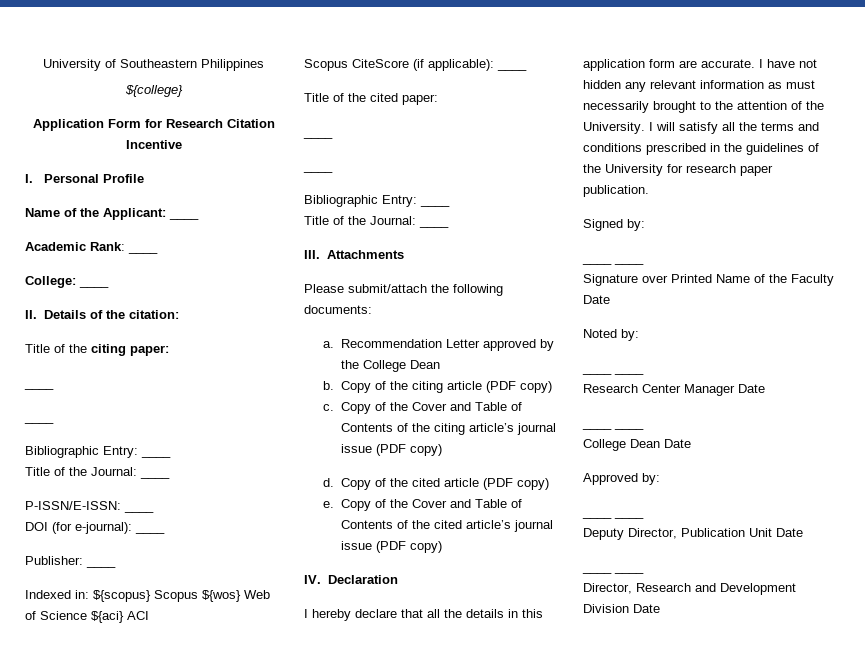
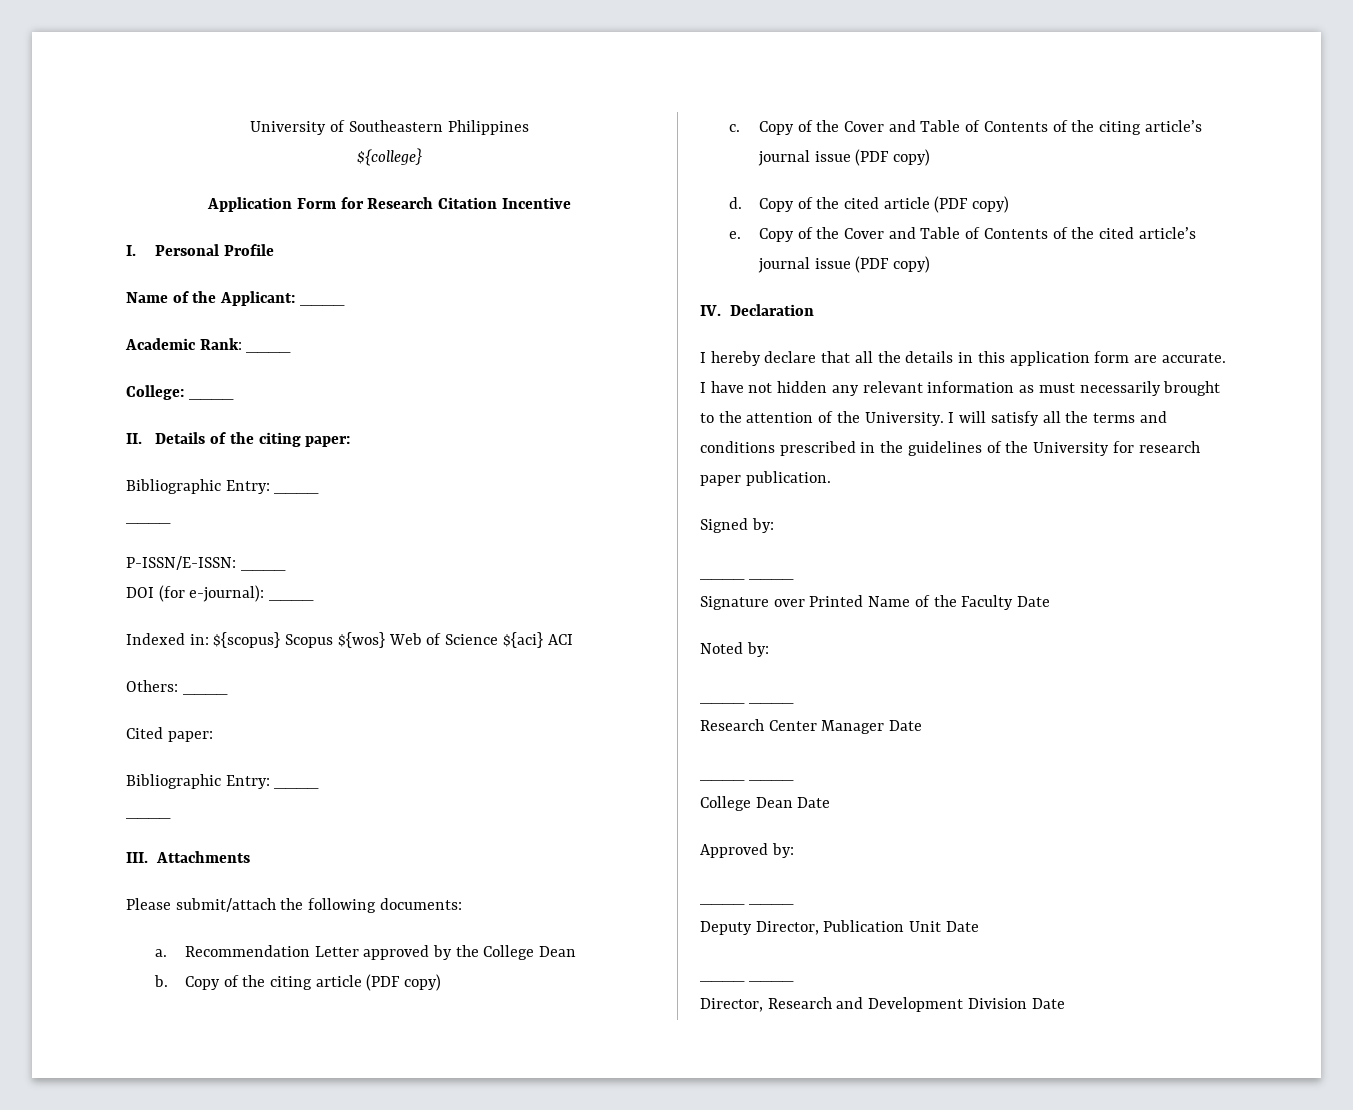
[128,310,179,319] [25,344,87,353] citation: // Title of the -> (254, 438) none
[24,387,54,390] [24,421,54,424] [25,446,171,458] [25,467,137,476] // ____ // ____ // Bibliographic Entry: ____ // Title of the Journal: -> [126,479,320,494] // Bibliographic Entry: ____ //
[25,556,83,565] [86,565,116,568] // Publisher: ____ -> (315, 599) none
[304,59,527,71] [304,93,438,105] [303,136,333,139] [303,170,333,173] [304,195,450,207] [304,216,416,225] Scopus CiteScore (if applicable): ____ // Title of the cited paper: // ____ // ____ // Bibliographic Entry: ____ // Title of the Journal: -> [126,680,178,692] [182,692,228,695] [126,727,213,742] [126,774,320,789] Others: ____ // Cited paper: // Bibliographic Entry: ____ //

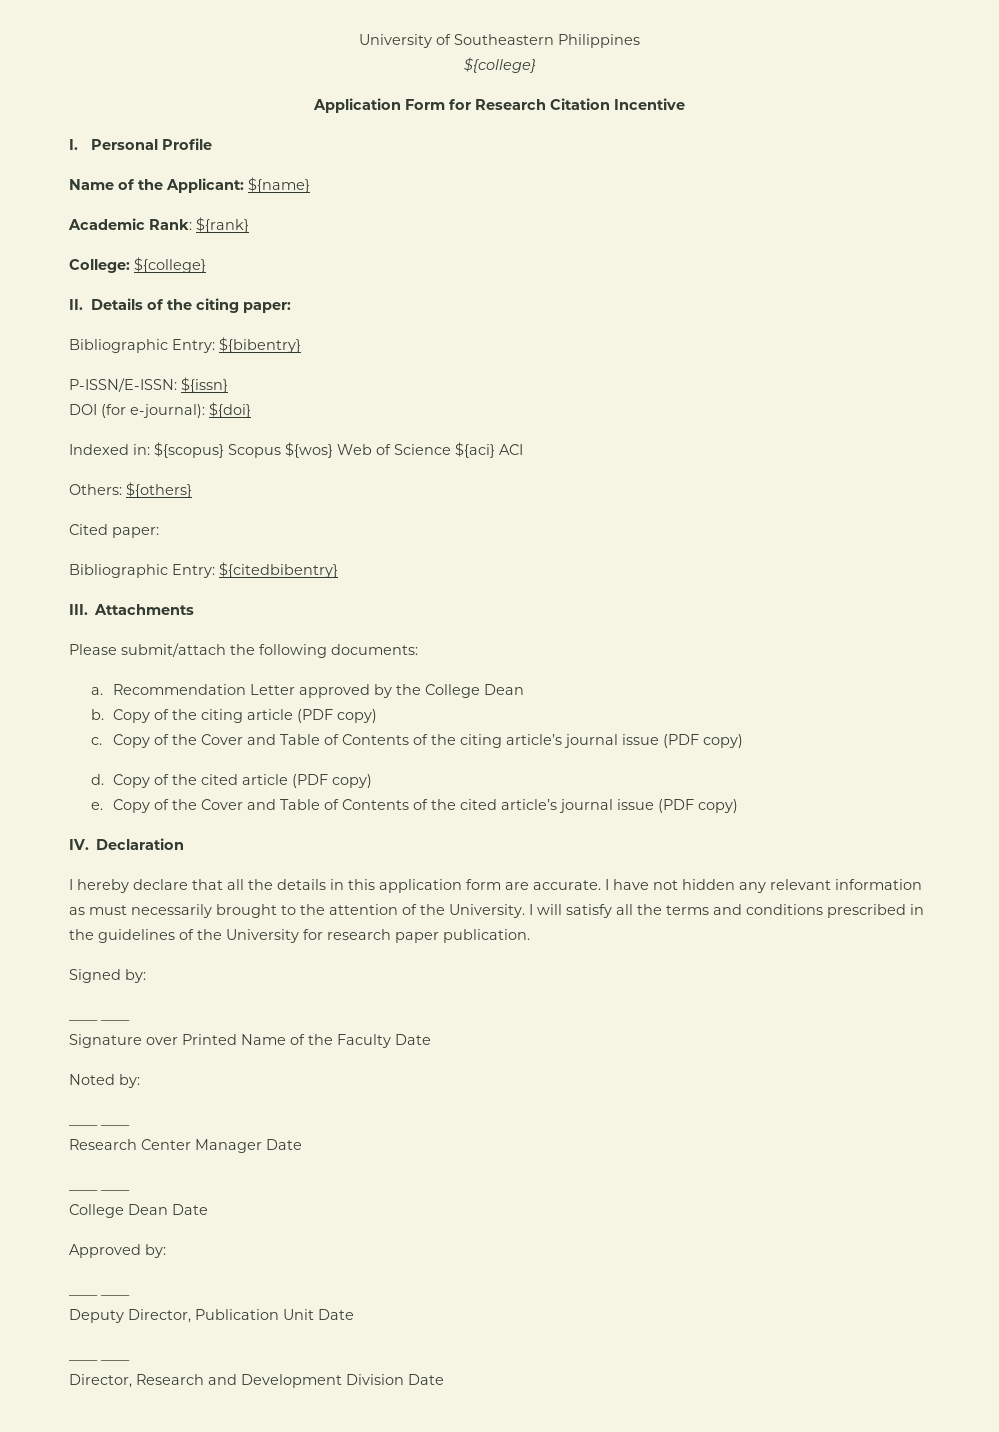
[299,303,345,306] ____ -> [248,177,310,193] ${name}
[246,350,292,353] ____ -> [196,217,249,233] ${rank}
[188,397,234,400] ____ -> [134,257,206,273] ${college}
[274,491,320,494] [126,521,171,524] ____ // ____ -> [219,337,301,353] ${bibentry}
[240,568,286,571] ____ -> [181,377,228,393] ${issn}
[269,598,315,601] ____ -> [209,402,251,418] ${doi}
[182,692,228,695] ____ -> [126,482,192,498] ${others}
[274,786,320,789] [126,816,171,819] ____ // ____ -> [219,562,338,578] ${citedbibentry}

